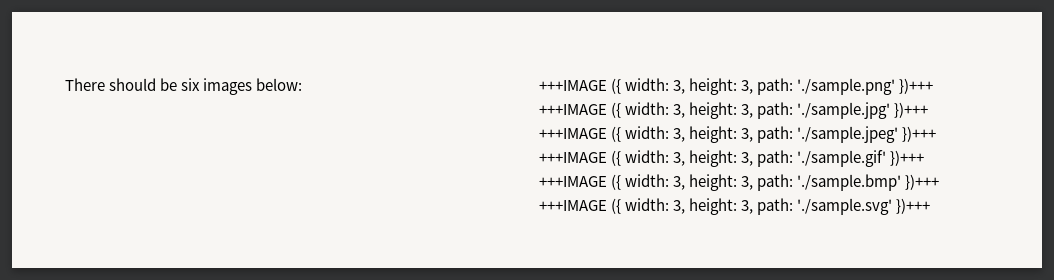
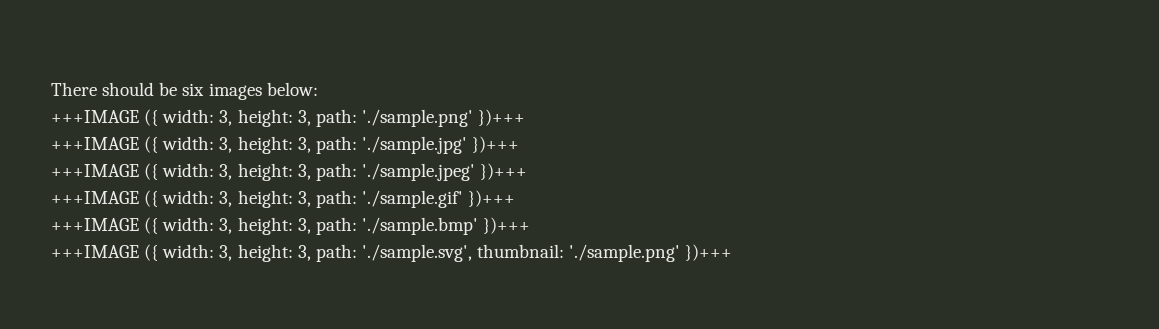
[797,198,893,215] './sample.svg' -> [361,244,681,262] './sample.svg', thumbnail: './sample.png'

